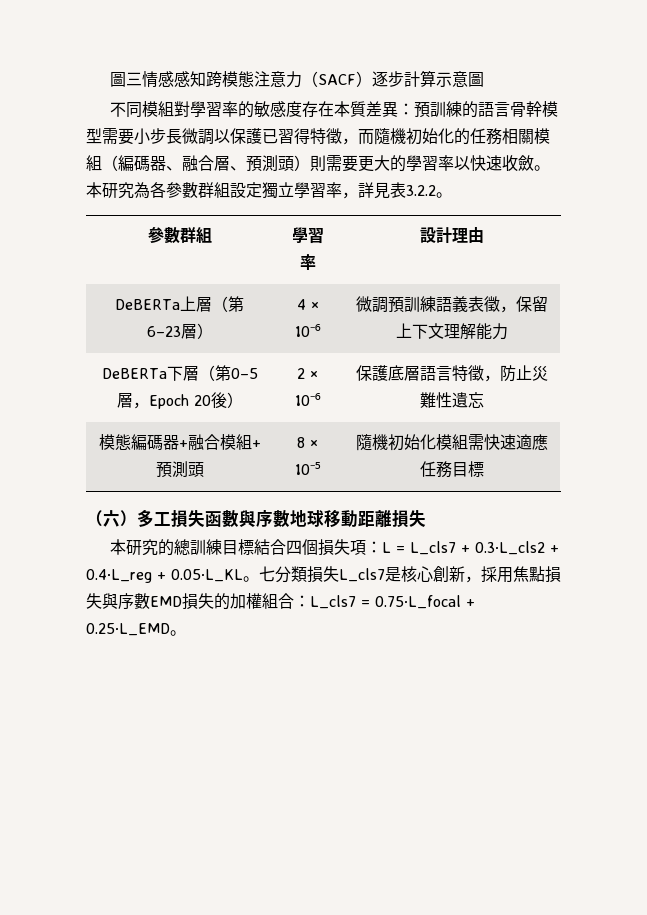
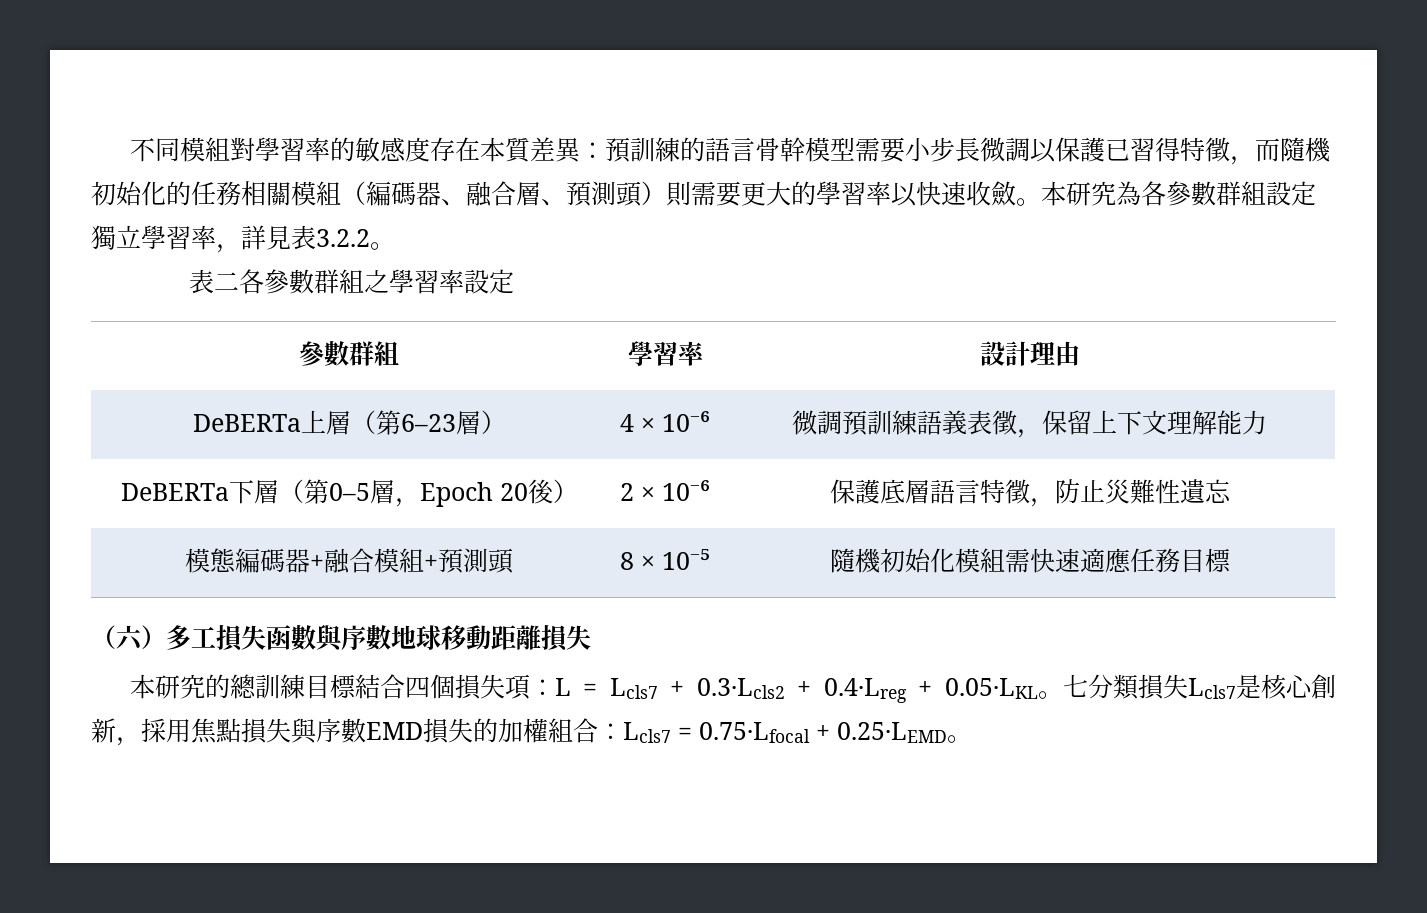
[109,70,484,88] 圖三情感感知跨模態注意力（SACF）逐步計算示意圖 // -> (129, 150) none
(452, 195) none -> [189,269,515,294] // 表二各參數群組之學習率設定
[409,541,559,555] [86,569,243,583] L_cls7 + 0.3·L_cls2 + 0.4·L_reg + 0.05·L_KL -> [609,678,1039,703] Lcls7 + 0.3·Lcls2 + 0.4·Lreg + 0.05·LKL
[339,568,385,582] L_cls7 -> [1188,678,1237,699] Lcls7
[310,595,475,609] [86,623,170,636] L_cls7 = 0.75·L_focal + 0.25·L_EMD -> [623,722,947,743] Lcls7 = 0.75·Lfocal + 0.25·LEMD

